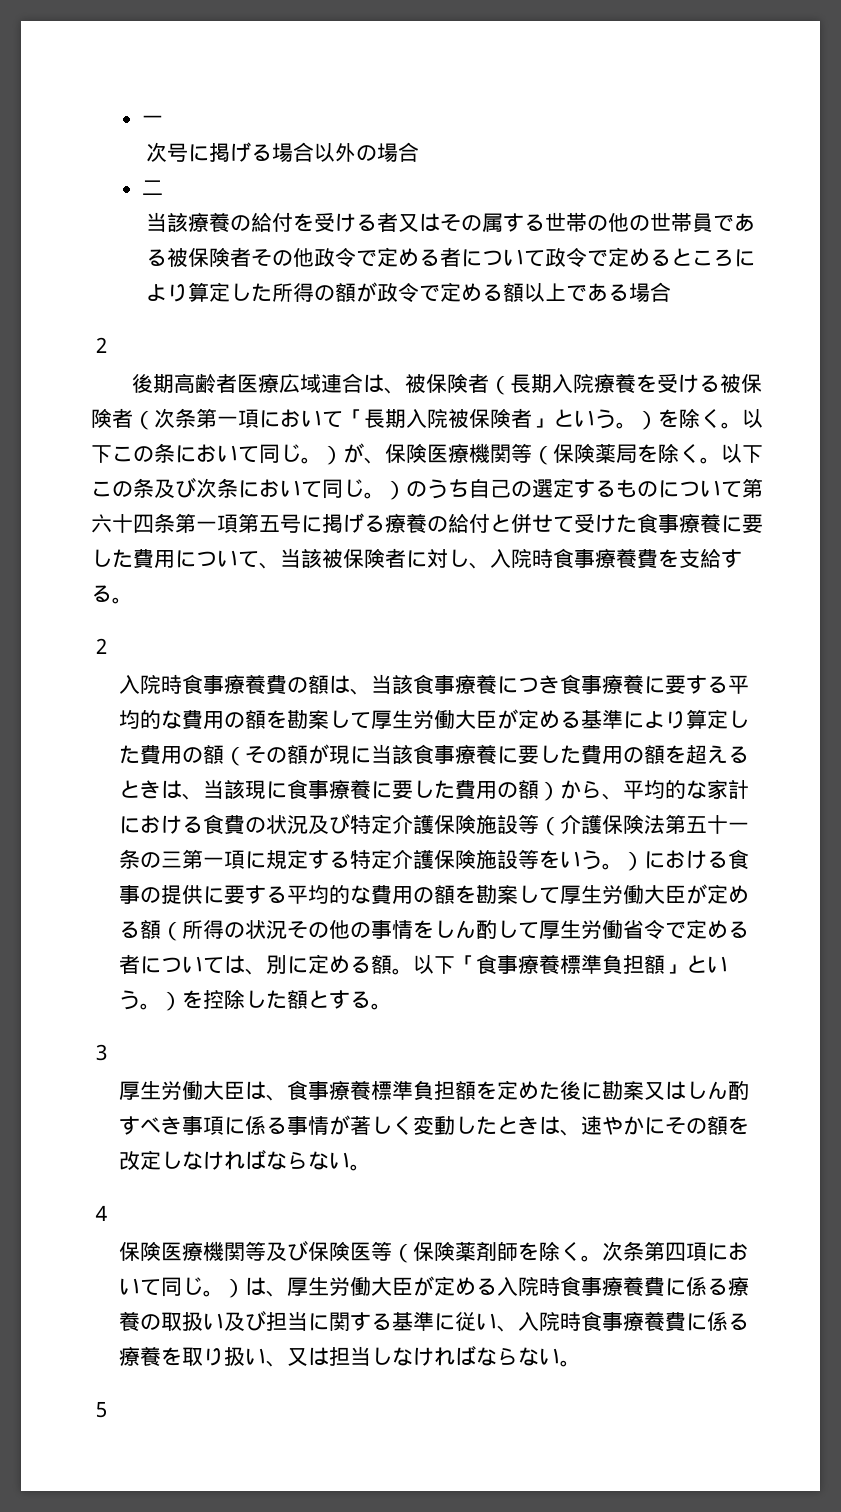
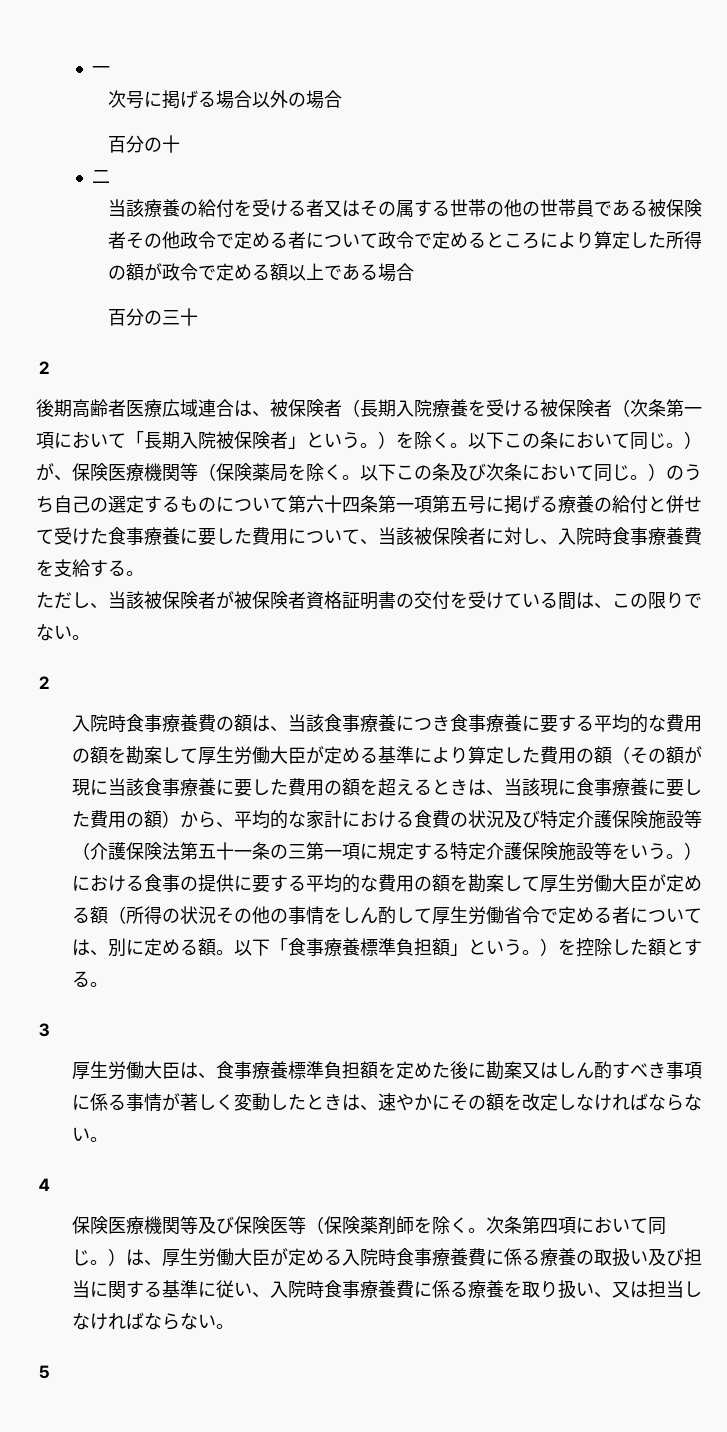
(420, 152) none -> [107,135,180,153] // 百分の十
(672, 292) none -> [107,308,198,326] // 百分の三十
(133, 600) none -> [36,591,702,610] [36,624,90,641] // ただし、当該被保険者が被保険者資格証明書の交付を受けている間は、この限りでない。

